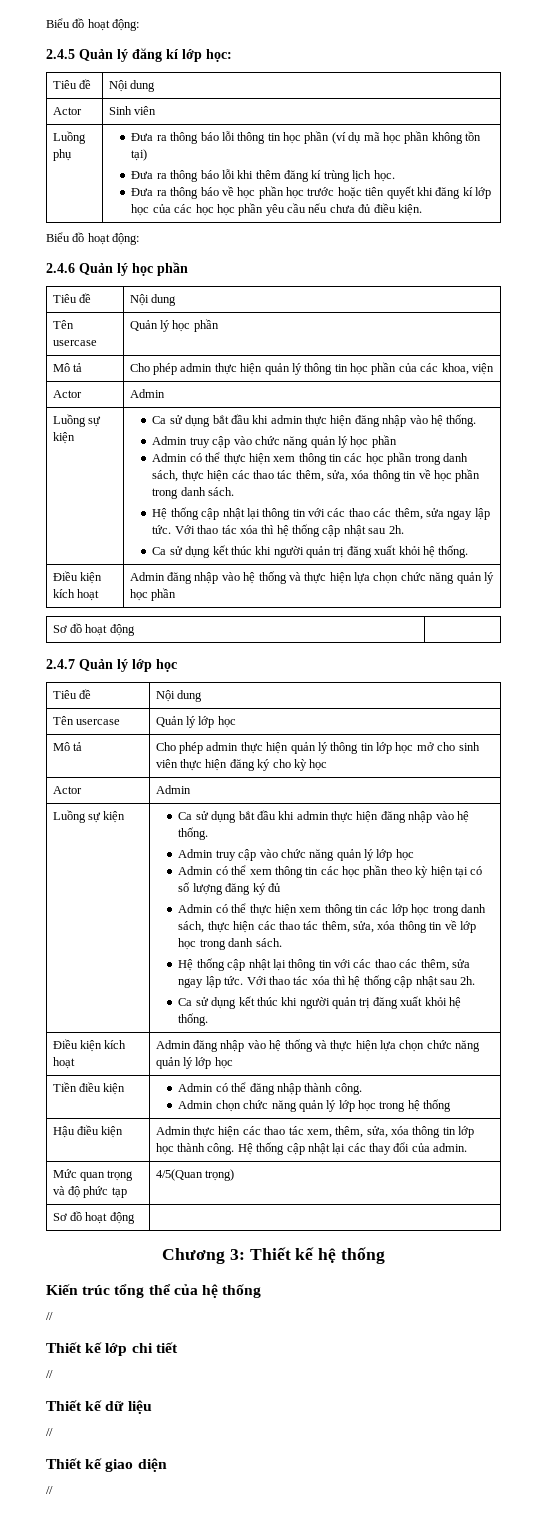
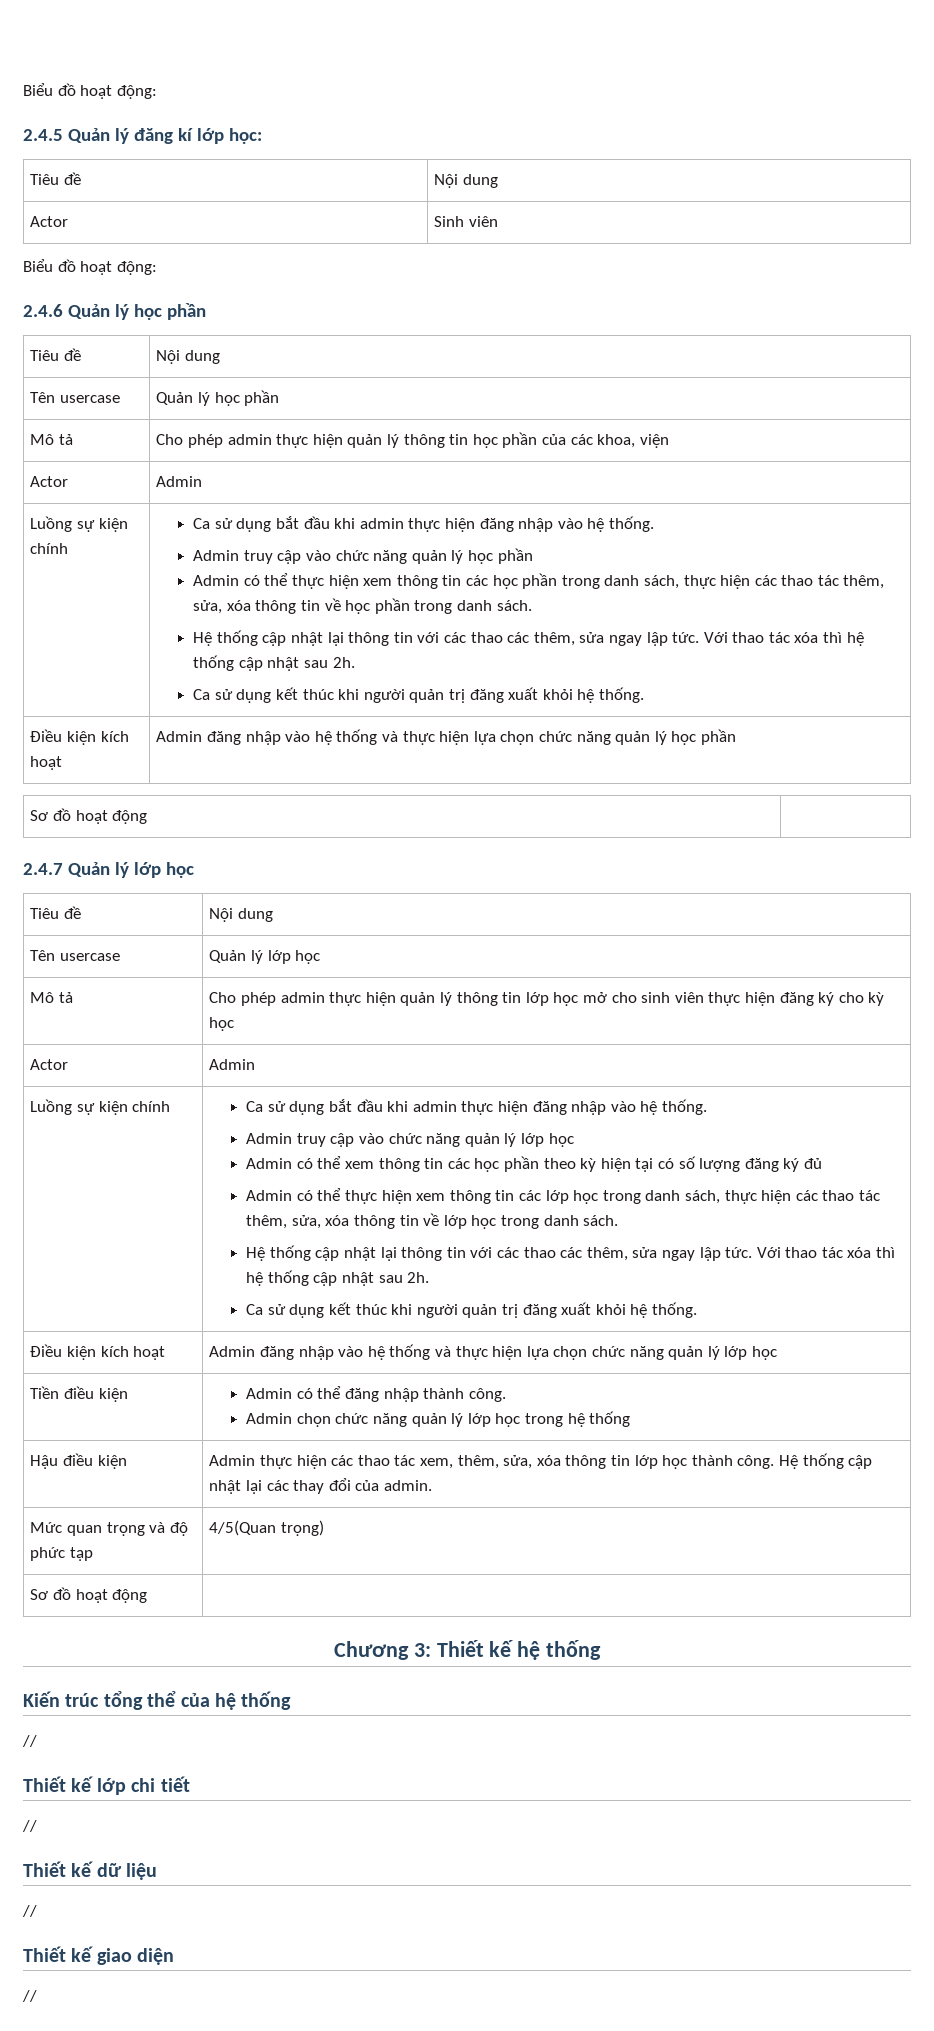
[52,131,86,144] [52,149,72,161] [131,131,482,144] [131,149,148,161] [131,169,395,182] [131,186,492,199] [131,203,422,216] // Luồng phụ | Đưa ra thông báo lỗi thông tin học phần (ví dụ mã học phần không tồn tại) // Đưa ra thông báo lỗi khi thêm đăng kí trùng lịch học. // Đưa ra thông báo về học phần học trước hoặc tiên quyết khi đăng kí lớp học của các học học phần yêu cầu nếu chưa đủ điều kiện. -> (499, 221) none
(75, 438) none -> [30,543,69,554] chính
(126, 817) none -> [132,1101,171,1112] chính

